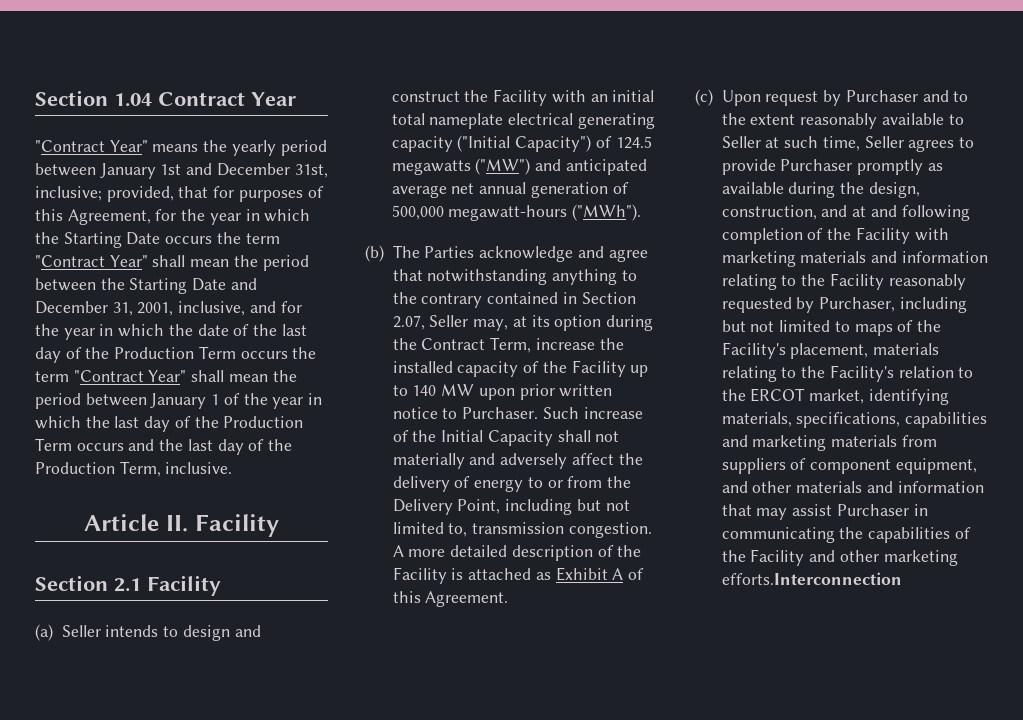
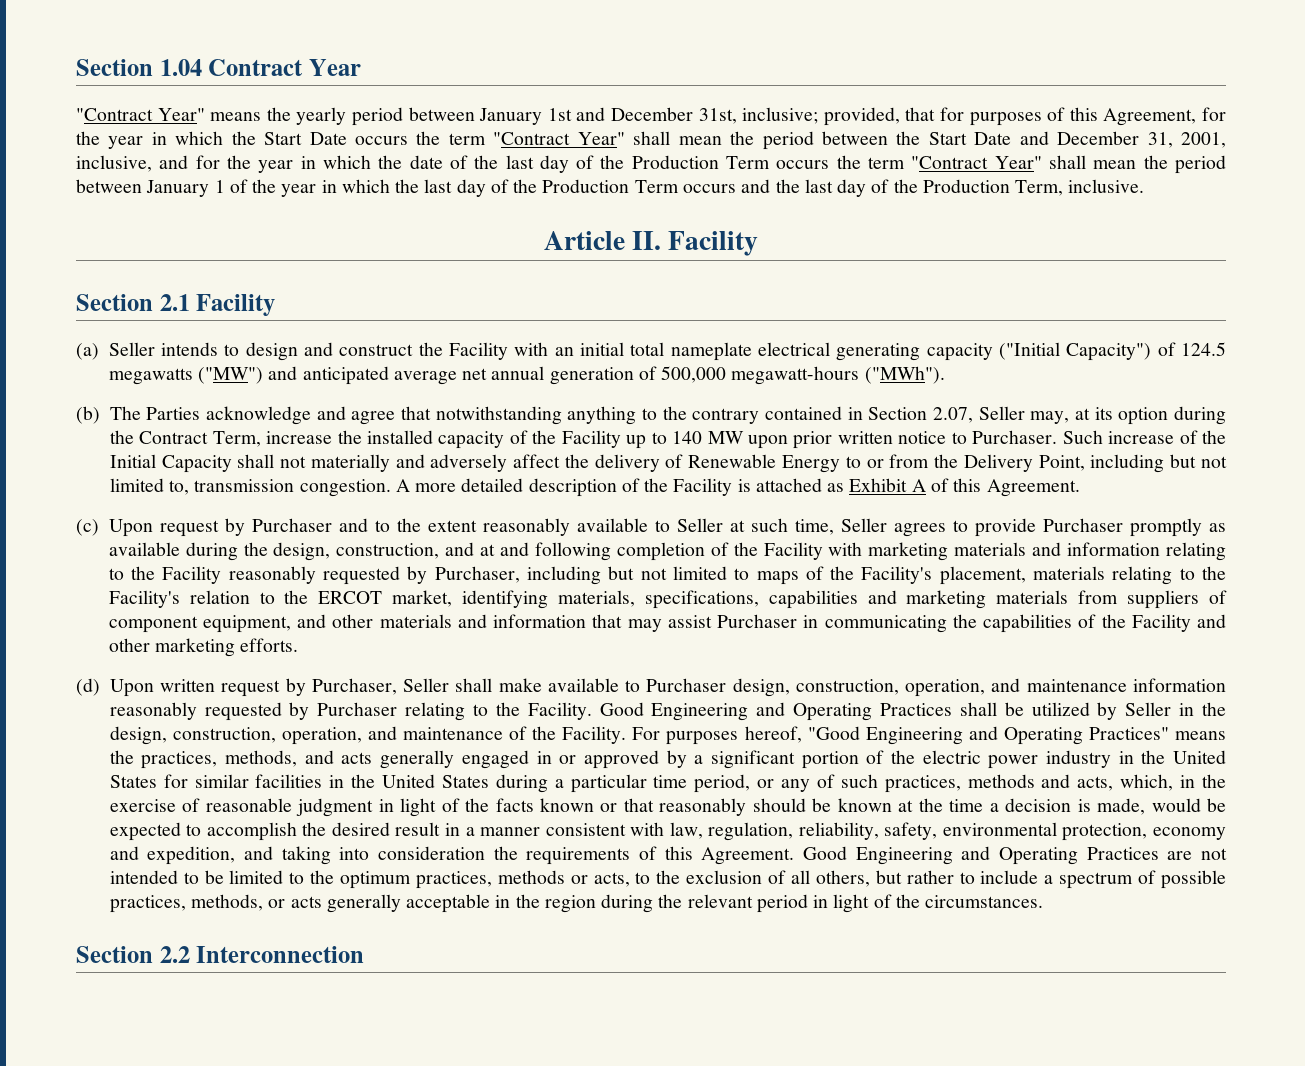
[63,232,122,248] Starting -> [264,132,303,145] Start
[129,278,188,294] Starting -> [928,132,967,145] Start
[474,479,524,492] energy -> [688,454,841,473] Renewable Energy
[721,572,902,585] efforts.Interconnection -> [240,638,299,652] [76,678,1226,697] [109,702,1226,721] [109,726,1226,745] [109,750,1226,769] [109,774,1227,793] [109,798,1226,817] [109,822,1226,841] [109,846,1227,865] [109,870,1226,889] [109,894,1044,913] [76,946,365,963] efforts. // (d) Upon written request by Purchaser, Seller shall make available to Purchaser design, construction, operation, and maintenance information reasonably requested by Purchaser relating to the Facility. Good Engineering and Operating Practices shall be utilized by Seller in the design, construction, operation, and maintenance of the Facility. For purposes hereof, "Good Engineering and Operating Practices" means the practices, methods, and acts generally engaged in or approved by a significant portion of the electric power industry in the United States for similar facilities in the United States during a particular time period, or any of such practices, methods and acts, which, in the exercise of reasonable judgment in light of the facts known or that reasonably should be known at the time a decision is made, would be expected to accomplish the desired result in a manner consistent with law, regulation, reliability, safety, environmental protection, economy and expedition, and taking into consideration the requirements of this Agreement. Good Engineering and Operating Practices are not intended to be limited to the optimum practices, methods or acts, to the exclusion of all others, but rather to include a spectrum of possible practices, methods, or acts generally acceptable in the region during the relevant period in light of the circumstances. // Section 2.2 Interconnection

